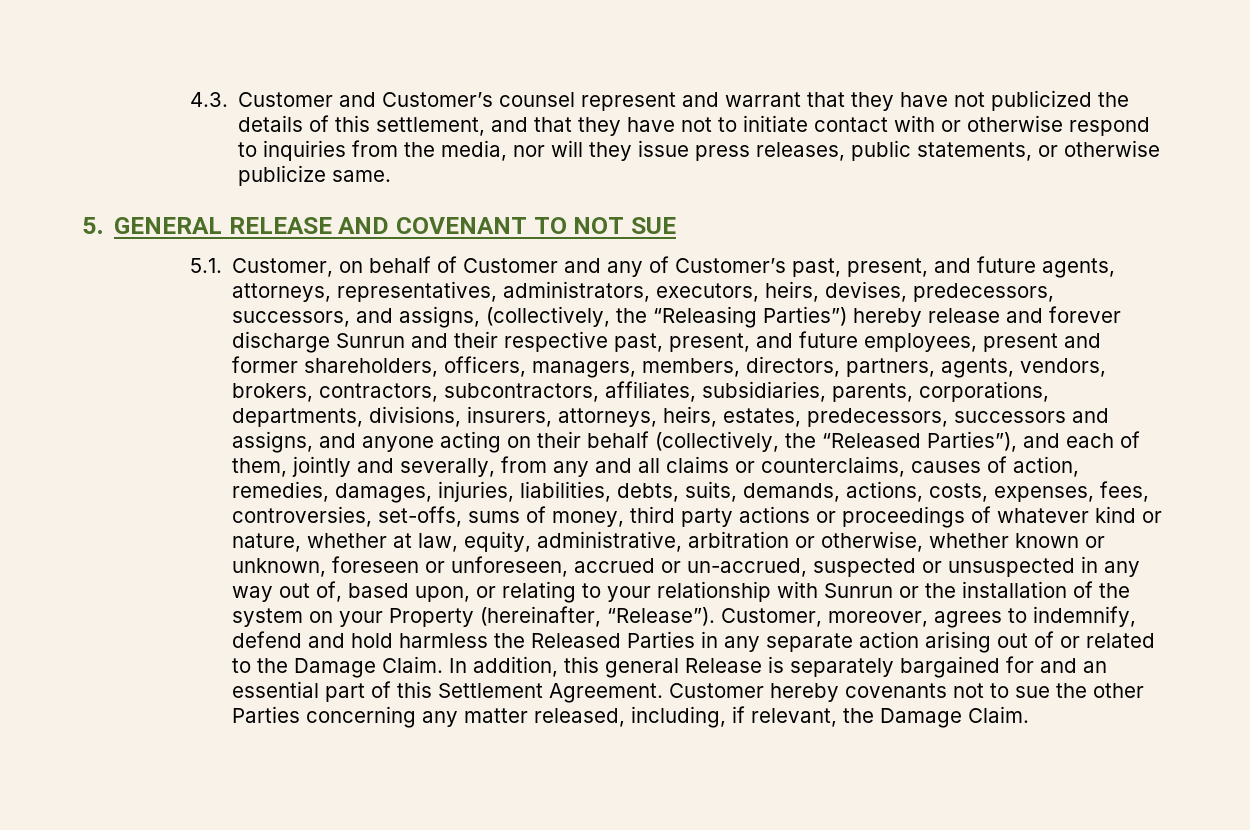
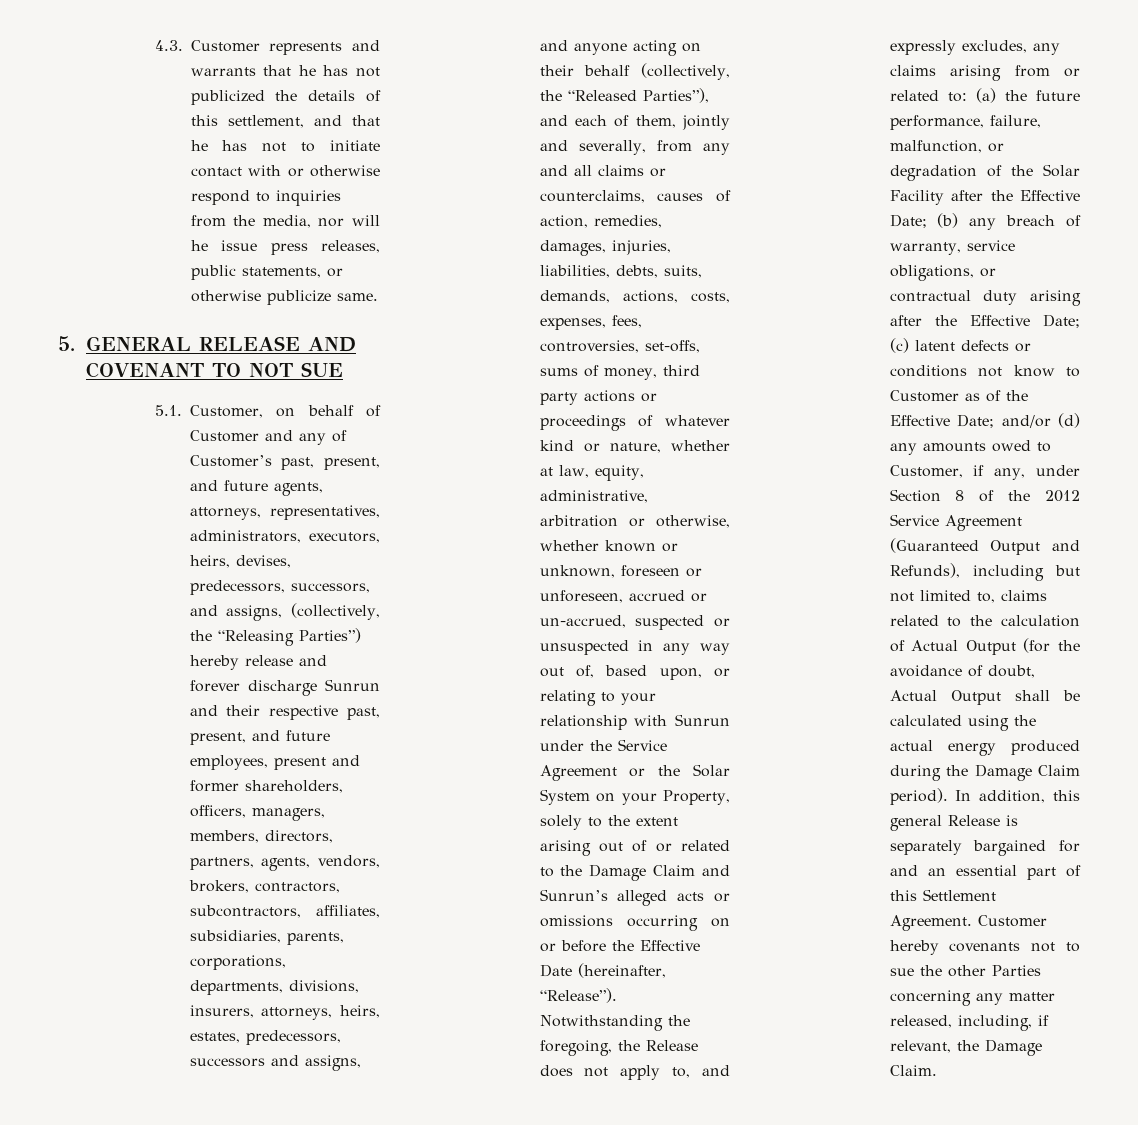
[338,92,948,111] and Customer’s counsel represent and warrant that they have -> [269,40,380,55] [190,65,349,76] represents and warrants that he has
[577,117,675,136] they have -> [190,140,248,151] he has
[588,142,632,161] they -> [190,240,208,251] he
[898,581,1130,598] [231,606,1136,628] [231,631,919,652] or the installation of the system on your Property (hereinafter, “Release”). Customer, moreover, agrees to indemnify, defend and hold harmless the Released Parties in any separate action -> [539,739,667,751] [539,764,730,781] [539,789,731,805] [539,815,678,830] under the Service Agreement or the Solar System on your Property, solely to the extent
[381,656,443,673] Claim. -> [653,865,730,876] [539,889,730,906] [539,915,730,931] [539,940,700,952] [539,963,666,978] [539,988,617,1003] [539,1015,690,1031] [539,1040,698,1056] [539,1065,730,1080] [889,40,1060,55] [889,65,1080,81] [889,88,1080,103] [889,115,1041,130] [889,140,1004,153] [889,164,1080,181] [889,190,1080,205] [889,213,1081,230] [889,240,1015,255] [889,265,996,281] [889,290,1081,306] [889,314,1080,328] [889,338,1031,353] [889,365,1080,377] [889,390,1028,402] [889,413,1080,428] [889,440,1051,455] [889,465,1080,480] [889,489,1080,502] [889,514,1022,531] [889,538,1080,555] [889,563,1080,581] [889,590,1047,603] [889,615,1080,627] [889,638,1080,655] [889,665,1035,678] [889,690,1080,705] [889,715,1036,731] [889,740,1080,756] [889,764,1080,781] [889,788,948,805] Claim and Sunrun’s alleged acts or omissions occurring on or before the Effective Date (hereinafter, “Release”). Notwithstanding the foregoing, the Release does not apply to, and expressly excludes, any claims arising from or related to: (a) the future performance, failure, malfunction, or degradation of the Solar Facility after the Effective Date; (b) any breach of warranty, service obligations, or contractual duty arising after the Effective Date; (c) latent defects or conditions not know to Customer as of the Effective Date; and/or (d) any amounts owed to Customer, if any, under Section 8 of the 2012 Service Agreement (Guaranteed Output and Refunds), including but not limited to, claims related to the calculation of Actual Output (for the avoidance of doubt, Actual Output shall be calculated using the actual energy produced during the Damage Claim period).

